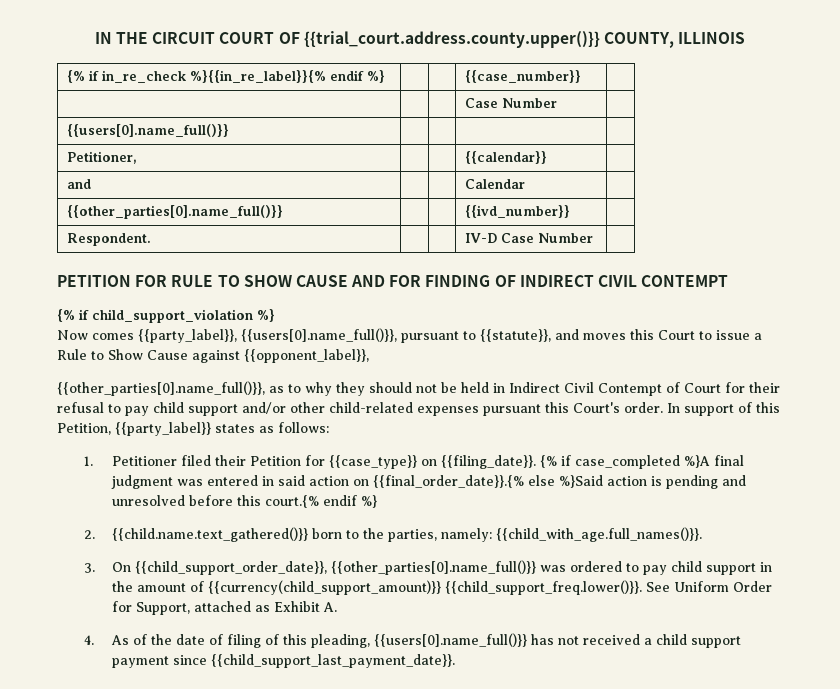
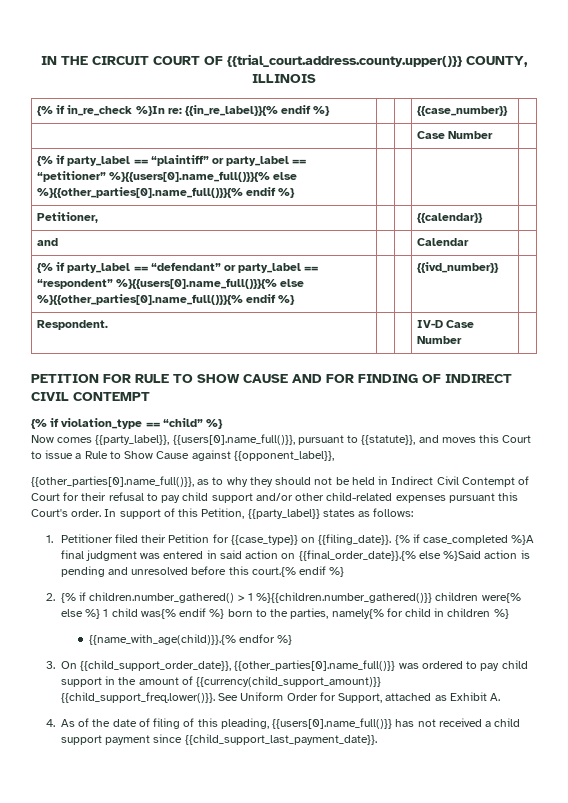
[190,70,327,83] %}{{in_re_label}}{% -> [135,105,278,116] %}In re: {{in_re_label}}{%
[67,124,230,137] [67,151,138,164] [465,151,548,164] [67,179,92,189] [465,179,526,189] [67,205,284,219] {{users[0].name_full()}} | | | | // Petitioner, | | | {{calendar}} | // and | | | Calendar | // {{other_parties[0].name_full()}} -> [36,155,307,166] [36,171,298,182] [36,187,296,198] [36,212,98,223] [416,213,483,223] [36,238,58,246] [416,238,469,246] [36,262,319,273] [36,278,305,289] [36,294,296,305] {% if party_label == “plaintiff” or party_label == “petitioner” %}{{users[0].name_full()}}{% else %}{{other_parties[0].name_full()}}{% endif %} | | | | // Petitioner, | | | {{calendar}} | // and | | | Calendar | // {% if party_label == “defendant” or party_label == “respondent” %}{{users[0].name_full()}}{% else %}{{other_parties[0].name_full()}}{% endif %}
[92,309,253,323] child_support_violation -> [61,418,203,429] violation_type == “child”
[111,527,702,542] {{child.name.text_gathered()}} born to the parties, namely: {{child_with_age.full_names()}}. -> [60,592,521,603] [60,608,509,619] [88,634,293,645] {% if children.number_gathered() > 1 %}{{children.number_gathered()}} children were{% else %} 1 child was{% endif %} born to the parties, namely{% for child in children %} // {{name_with_age(child)}}.{% endfor %}

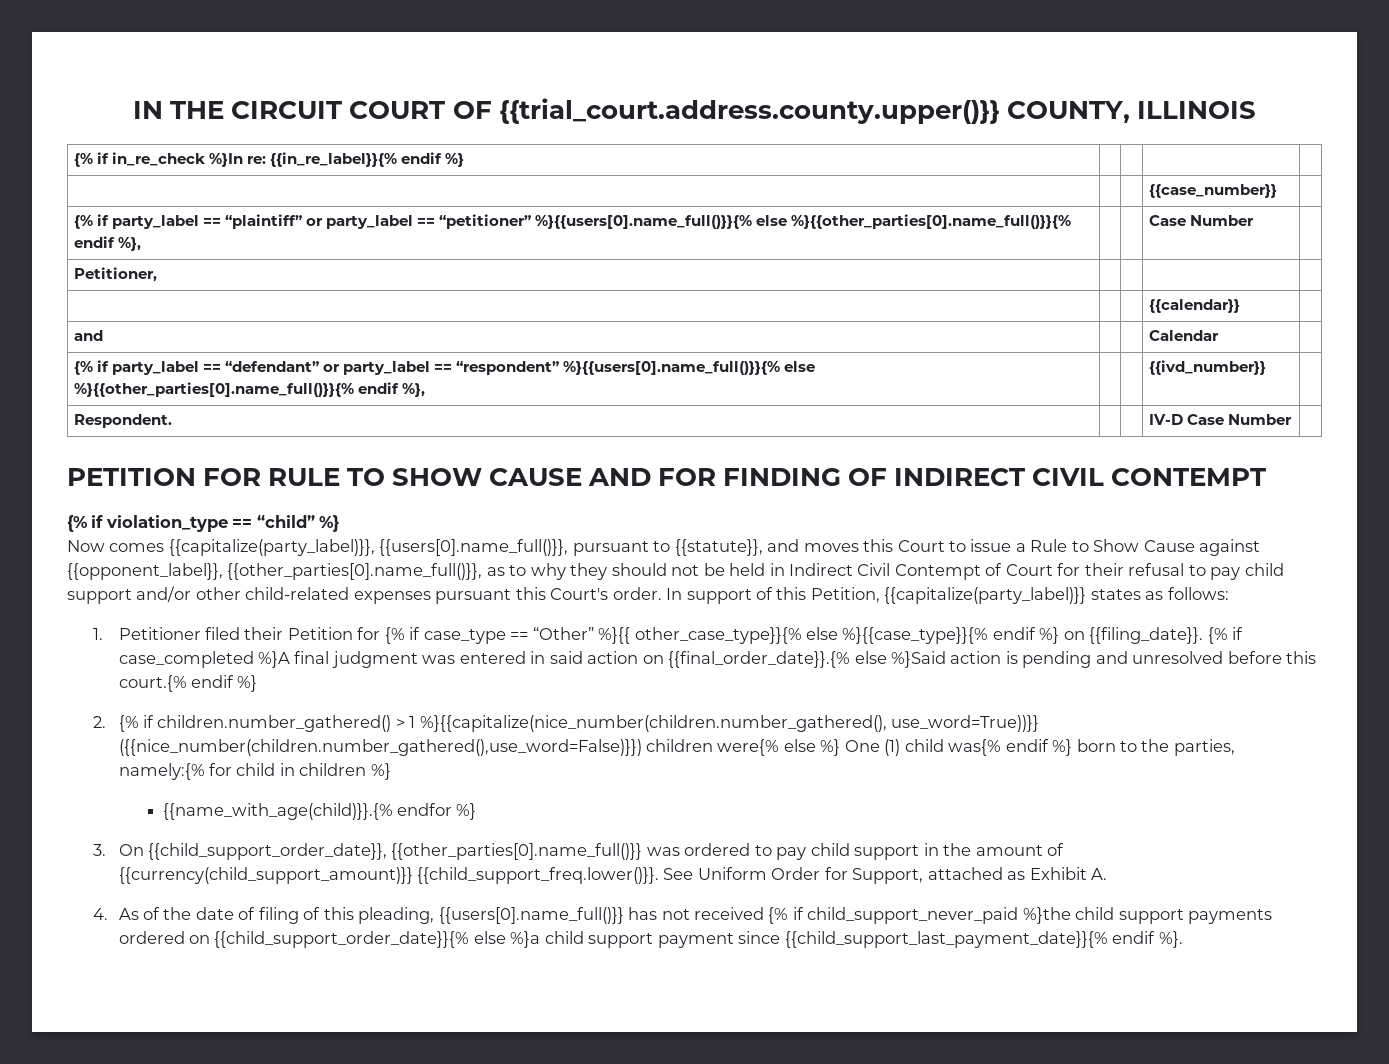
[416,106,508,116] [416,131,494,139] {{case_number}} | // | | | Case Number -> [1148,184,1277,198] | // | | | {{case_number}}
[278,188,296,198] [36,212,98,223] %} | | | | // Petitioner, -> [117,237,141,251] [1148,215,1254,226] [73,267,157,282] %}, | | | Case Number | // Petitioner, | | | | //
[278,295,296,305] %} -> [401,383,425,397] %},
[95,435,170,445] {{party_label}}, -> [168,539,375,556] {{capitalize(party_label)}},
(334, 456) // -> (223, 571) none
[247,509,320,519] {{party_label}} -> [884,587,1087,604] {{capitalize(party_label)}}
[230,535,298,545] {{case_type}} -> [384,627,1060,644] {% if case_type == “Other” %}{{ other_case_type}}{% else %}{{case_type}}{% endif %}
[256,592,433,603] %}{{children.number_gathered()}} -> [419,715,1040,732] [118,739,642,756] %}{{capitalize(nice_number(children.number_gathered(), use_word=True))}} ({{nice_number(children.number_gathered(),use_word=False)}})
[103,609,109,617] 1 -> [844,739,901,756] One (1)
[331,609,384,619] namely{% -> [118,763,205,780] namely:{%
[484,721,491,727] a -> [768,907,1273,924] [118,931,541,948] {% if child_support_never_paid %}the child support payments ordered on {{child_support_order_date}}{% else %}a
[184,734,377,745] {{child_support_last_payment_date}}. -> [784,931,1183,948] {{child_support_last_payment_date}}{% endif %}.

